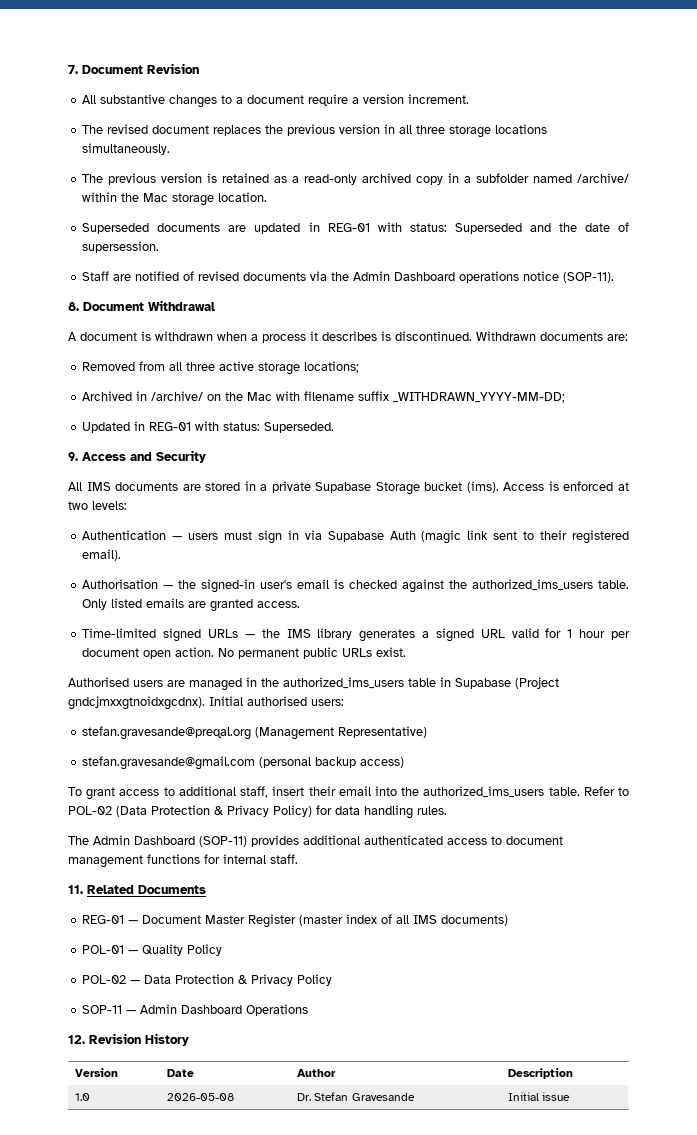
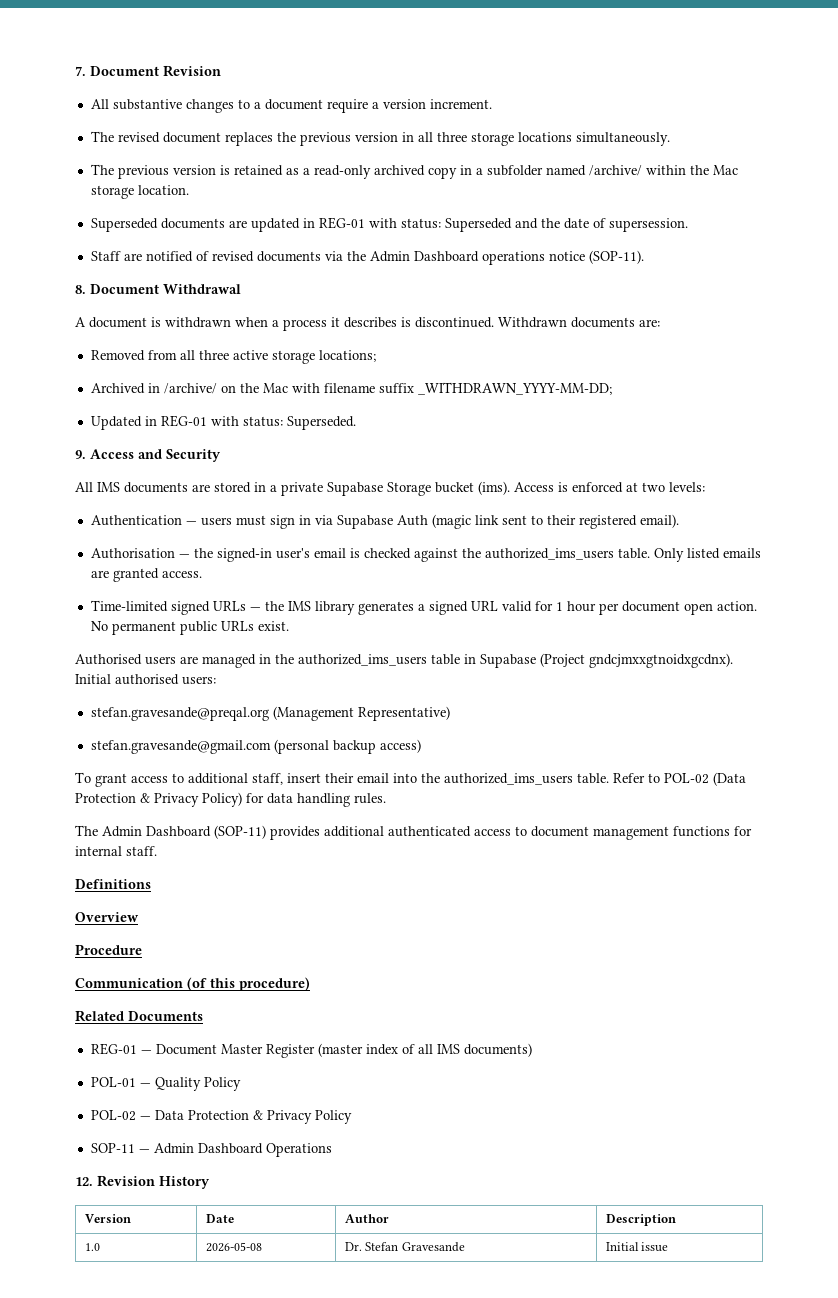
[68,885,83,894] 11. -> [75,879,151,889] [75,912,139,922] [75,944,142,955] [75,977,310,991] Definitions // Overview // Procedure // Communication (of this procedure) //

